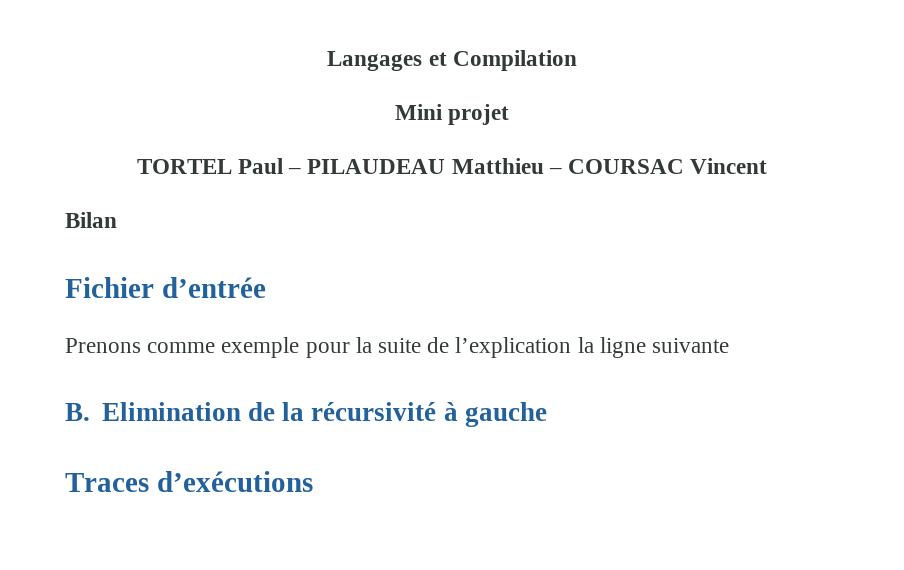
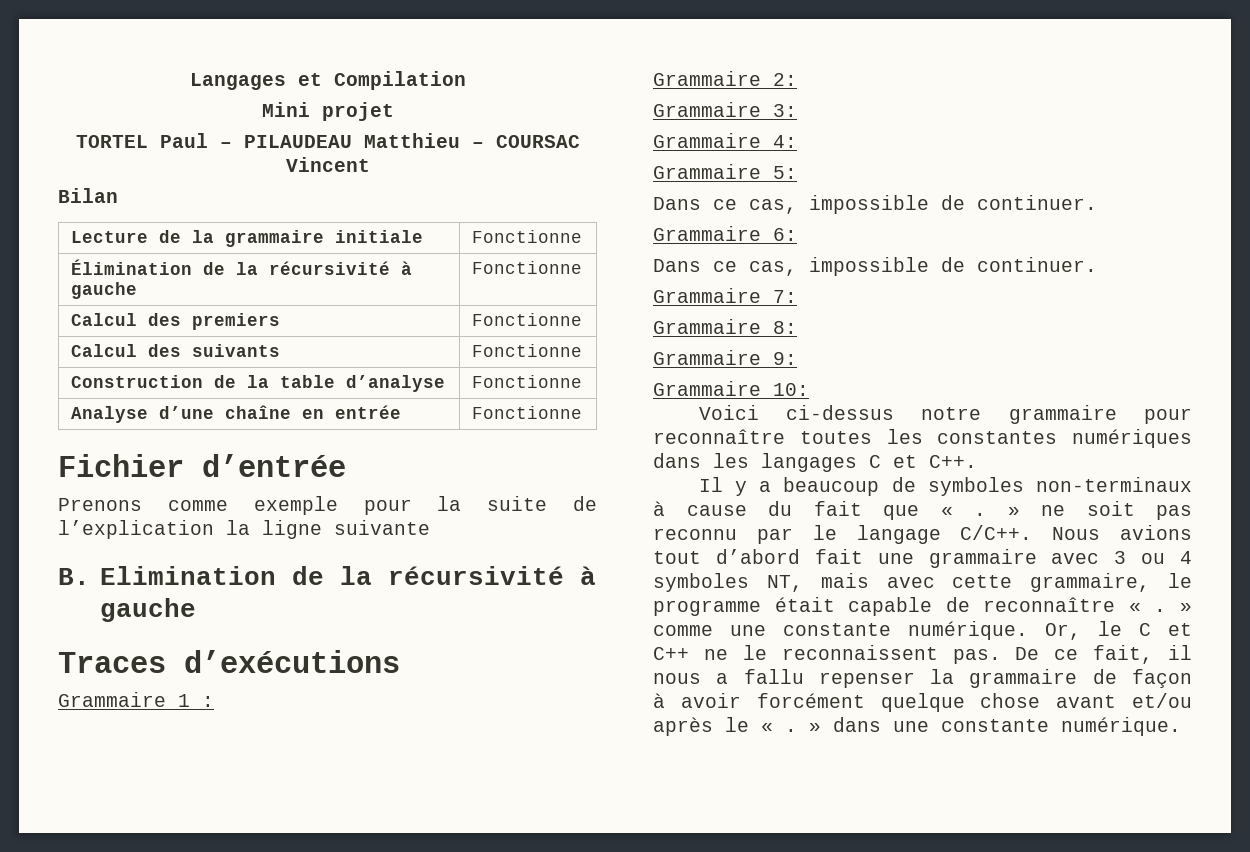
(117, 220) none -> [70,230,423,247] [471,230,582,243] [70,259,412,275] [70,282,137,299] [471,261,582,274] [70,313,280,330] [471,313,582,326] [70,344,280,357] [471,344,582,357] [70,375,445,392] [471,375,582,388] [70,405,401,423] [471,406,582,419] // Lecture de la grammaire initiale | Fonctionne // Élimination de la récursivité à gauche | Fonctionne // Calcul des premiers | Fonctionne // Calcul des suivants | Fonctionne // Construction de la table d’analyse | Fonctionne // Analyse d’une chaîne en entrée | Fonctionne
(313, 481) none -> [58,692,214,707] [653,71,797,86] [653,102,797,117] [653,133,797,148] [653,164,797,179] [653,195,1097,214] [653,226,797,241] [653,257,1097,276] [653,288,797,303] [653,319,797,334] [653,350,797,365] [653,381,809,396] [698,405,1192,424] [653,429,1192,448] [653,453,977,472] [698,477,1192,496] [653,501,1192,520] [653,525,1192,544] [653,549,1192,568] [653,573,1192,592] [653,597,1192,616] [653,621,1192,640] [653,645,1192,664] [653,669,1192,688] [653,693,1192,712] [653,717,1181,736] // Grammaire 1 : // Grammaire 2: // Grammaire 3: // Grammaire 4: // Grammaire 5: // Dans ce cas, impossible de continuer. // Grammaire 6: // Dans ce cas, impossible de continuer. // Grammaire 7: // Grammaire 8: // Grammaire 9: // Grammaire 10: // Voici ci-dessus notre grammaire pour reconnaître toutes les constantes numériques dans les langages C et C++. // Il y a beaucoup de symboles non-terminaux à cause du fait que « . » ne soit pas reconnu par le langage C/C++. Nous avions tout d’abord fait une grammaire avec 3 ou 4 symboles NT, mais avec cette grammaire, le programme était capable de reconnaître « . » comme une constante numérique. Or, le C et C++ ne le reconnaissent pas. De ce fait, il nous a fallu repenser la grammaire de façon à avoir forcément quelque chose avant et/ou après le « . » dans une constante numérique.

